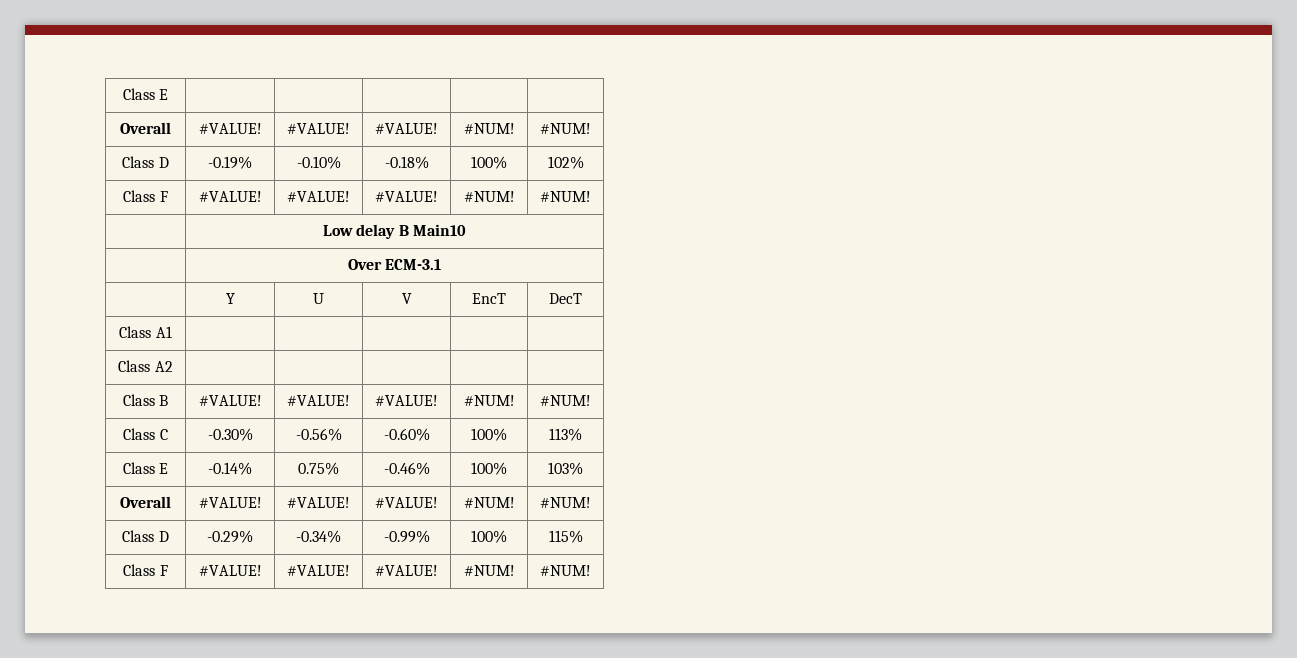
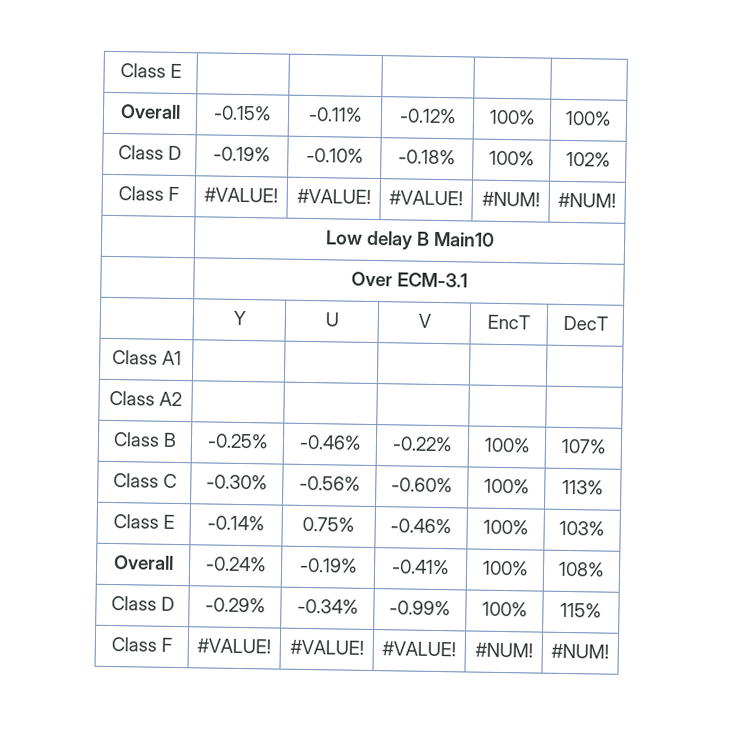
[198,123,262,134] [287,123,350,134] [375,123,438,134] [463,123,515,134] [540,123,591,134] #VALUE! | #VALUE! | #VALUE! | #NUM! | #NUM! -> [213,105,272,121] [307,106,363,122] [398,108,457,124] [488,109,536,125] [565,110,612,126] -0.15% | -0.11% | -0.12% | 100% | 100%
[198,395,262,406] [287,395,350,406] [375,395,438,406] [463,395,515,406] [540,395,591,406] #VALUE! | #VALUE! | #VALUE! | #NUM! | #NUM! -> [206,433,269,449] [298,434,362,450] [392,436,453,452] [483,437,531,453] [560,438,607,454] -0.25% | -0.46% | -0.22% | 100% | 107%
[198,497,262,508] [287,497,350,508] [375,497,438,508] [463,497,515,508] [540,497,591,508] #VALUE! | #VALUE! | #VALUE! | #NUM! | #NUM! -> [204,556,267,572] [298,557,358,573] [391,559,450,575] [481,560,529,576] [558,561,605,577] -0.24% | -0.19% | -0.41% | 100% | 108%

